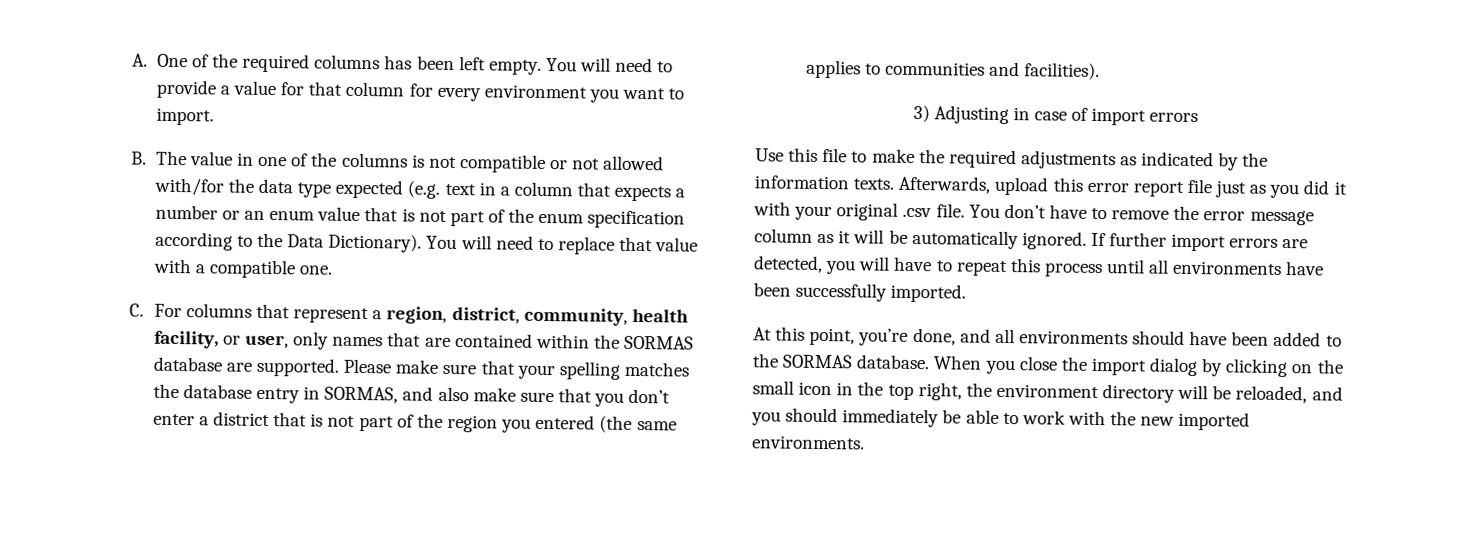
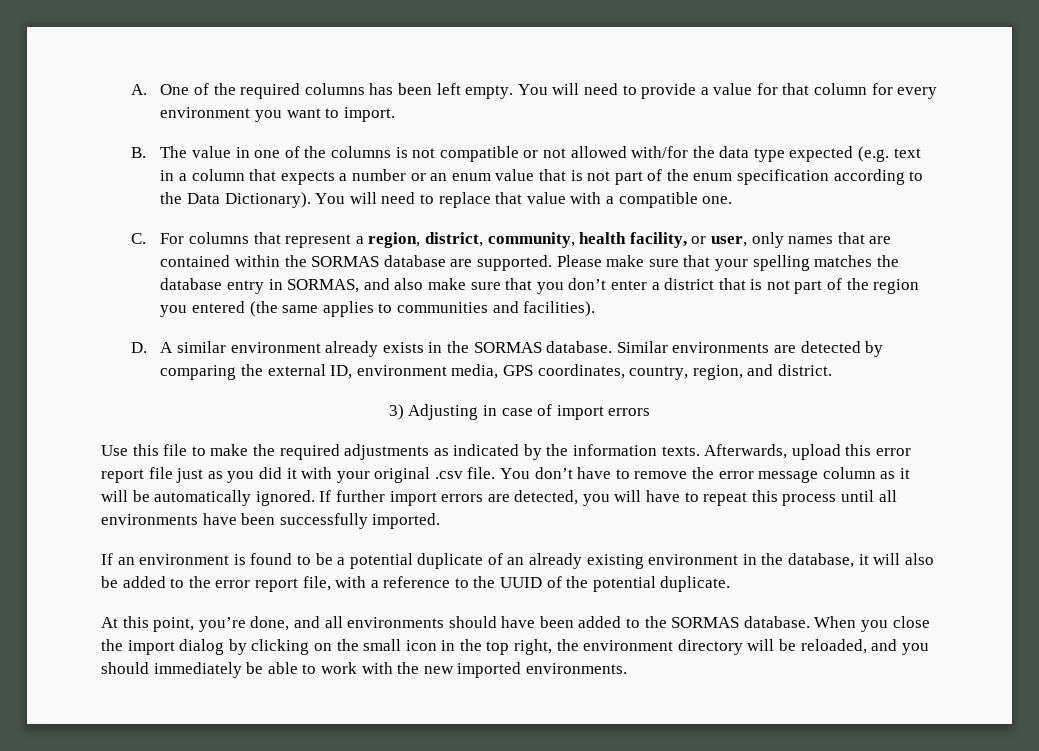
(1101, 71) none -> [130,341,884,357] [160,364,832,380] // D. A similar environment already exists in the SORMAS database. Similar environments are detected by comparing the external ID, environment media, GPS coordinates, country, region, and district.
(967, 293) none -> [101,553,934,569] [101,576,731,592] // If an environment is found to be a potential duplicate of an already existing environment in the database, it will also be added to the error report file, with a reference to the UUID of the potential duplicate.

